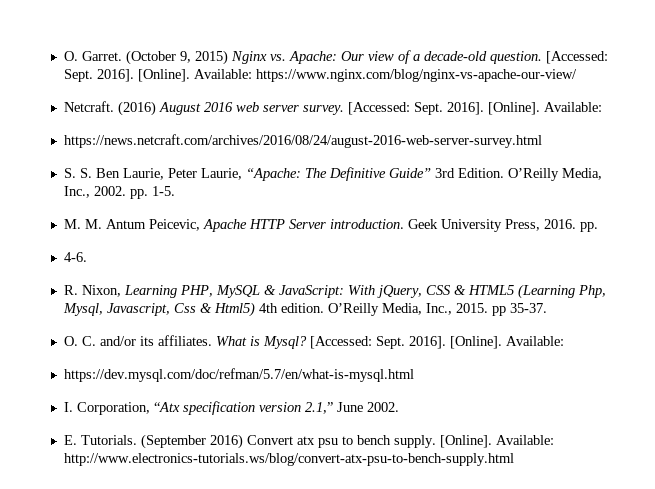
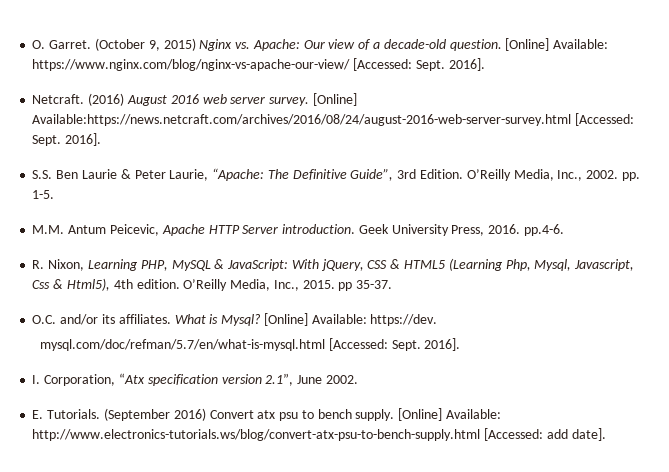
[545,51,608,64] [63,69,577,82] [Accessed: Sept. 2016]. [Online]. Available: https://www.nginx.com/blog/nginx-vs-apache-our-view/ -> [505,38,609,51] [32,58,485,71] [Online] Available: https://www.nginx.com/blog/nginx-vs-apache-our-view/ [Accessed: Sept. 2016].
[347,102,602,115] [63,134,542,148] [63,168,164,180] [Accessed: Sept. 2016]. [Online]. Available: // https://news.netcraft.com/archives/2016/08/24/august-2016-web-server-survey.html // S. S. Ben Laurie, -> [312,93,357,106] [32,113,635,126] [32,133,102,146] [32,169,131,179] [Online] Available:https://news.netcraft.com/archives/2016/08/24/august-2016-web-server-survey.html [Accessed: Sept. 2016]. // S.S. Ben Laurie &
[388,168,431,178] Guide” -> [350,168,394,181] Guide”,
[63,219,102,229] M. M. -> [32,225,65,234] M.M.
[579,222,598,232] [63,252,87,262] pp. // 4-6. -> [523,224,564,236] pp.4-6.
[213,302,255,317] Html5) -> [66,278,110,291] Html5),
[63,336,96,346] O. C. -> [32,315,57,324] O.C.
[309,336,564,349] [63,368,414,382] [Accessed: Sept. 2016]. [Online]. Available: // https://dev.mysql.com/doc/refman/5.7/en/what-is-mysql.html -> [263,313,438,326] [39,338,461,351] [Online] Available: https://dev. // mysql.com/doc/refman/5.7/en/what-is-mysql.html [Accessed: Sept. 2016].
[304,402,333,414] 2.1,” -> [265,373,294,386] 2.1”,
[439,435,492,448] [Online]. -> [398,408,443,421] [Online]
(514, 459) none -> [484,428,606,441] [Accessed: add date].

